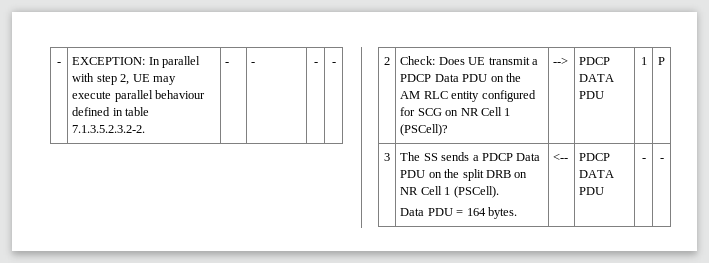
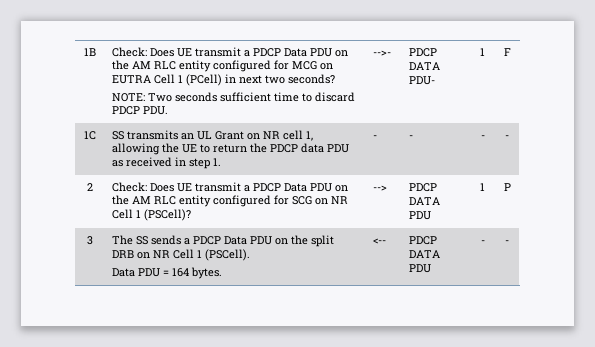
[57,62,61,65] [72,56,201,68] [72,73,176,85] [72,90,206,102] [72,107,150,116] [72,125,146,133] - | EXCEPTION: In parallel with step 2, UE may execute parallel behaviour defined in table 7.1.3.5.2.3.2-2. -> [84,48,96,56] [112,47,349,57] [112,60,334,72] [112,74,336,86] [112,92,356,102] [112,106,169,115] [373,50,392,56] [409,48,438,57] [409,62,441,70] [409,76,436,85] [480,48,485,56] [503,48,511,56] [84,131,96,140] [112,130,314,141] [112,143,350,155] [112,157,222,169] 1B | Check: Does UE transmit a PDCP Data PDU on the AM RLC entity configured for MCG on EUTRA Cell 1 (PCell) in next two seconds? // NOTE: Two seconds sufficient time to discard PDCP PDU. | -->- | PDCP DATA PDU- | 1 | F // 1C | SS transmits an UL Grant on NR cell 1, allowing the UE to return the PDCP data PDU as received in step 1.

